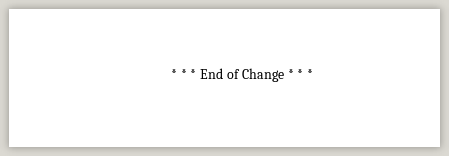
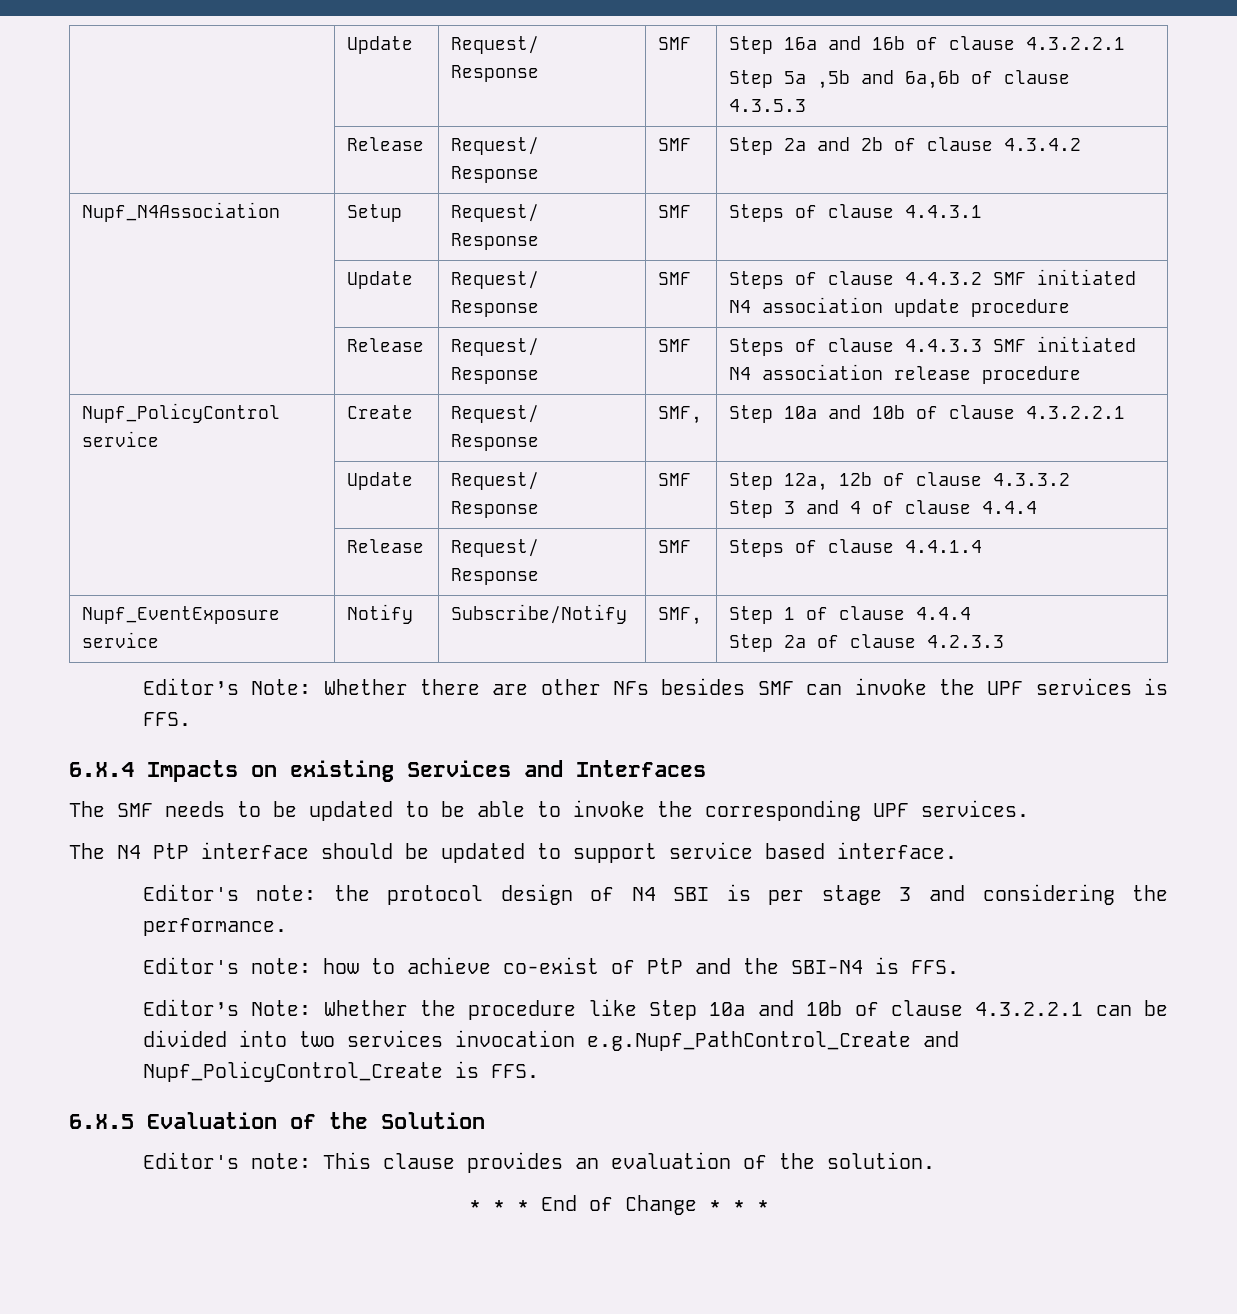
(170, 74) none -> [347,36,414,54] [451,36,540,54] [451,65,540,82] [658,37,692,50] [729,36,1126,54] [729,70,1071,89] [729,99,807,112] [347,137,425,151] [451,137,540,155] [451,166,540,183] [658,138,692,151] [729,137,1082,155] [82,202,281,222] [347,204,403,222] [451,204,540,222] [451,233,540,250] [658,205,692,218] [729,204,983,222] [347,271,414,289] [451,271,540,289] [451,300,540,317] [658,272,692,285] [729,269,1137,289] [729,297,1071,317] [347,338,425,352] [451,338,540,356] [451,367,540,384] [658,339,692,352] [729,336,1137,356] [729,364,1082,384] [82,403,281,423] [82,431,160,447] [347,405,414,419] [451,405,540,423] [451,434,540,451] [658,406,703,424] [729,405,1126,423] [347,472,414,490] [451,472,540,490] [451,501,540,518] [658,473,692,486] [729,472,1071,491] [729,500,1038,518] [347,539,425,553] [451,539,540,557] [451,568,540,585] [658,540,692,553] [729,539,983,557] [82,606,281,624] [82,632,160,648] [347,604,414,624] [451,604,628,624] [658,607,703,625] [729,606,972,624] [729,634,1005,652] [142,678,1168,695] [142,712,191,726] [69,760,706,782] [69,800,1029,821] [69,842,957,863] [142,884,1168,905] [142,918,287,936] [142,957,959,974] [142,999,1168,1020] [142,1030,959,1051] [142,1061,539,1082] [69,1112,485,1129] [142,1152,935,1173] | Update | Request/ Response | SMF | Step 16a and 16b of clause 4.3.2.2.1 // Step 5a ,5b and 6a,6b of clause 4.3.5.3 // | Release | Request/ Response | SMF | Step 2a and 2b of clause 4.3.4.2 // Nupf_N4Association | Setup | Request/ Response | SMF | Steps of clause 4.4.3.1 // | Update | Request/ Response | SMF | Steps of clause 4.4.3.2 SMF initiated N4 association update procedure // | Release | Request/ Response | SMF | Steps of clause 4.4.3.3 SMF initiated N4 association release procedure // Nupf_PolicyControl service | Create | Request/ Response | SMF, | Step 10a and 10b of clause 4.3.2.2.1 // | Update | Request/ Response | SMF | Step 12a, 12b of clause 4.3.3.2 // Step 3 and 4 of clause 4.4.4 // | Release | Request/ Response | SMF | Steps of clause 4.4.1.4 // Nupf_EventExposure service | Notify | Subscribe/Notify | SMF, | Step 1 of clause 4.4.4 // Step 2a of clause 4.2.3.3 // Editor’s Note: Whether there are other NFs besides SMF can invoke the UPF services is FFS. // 6.X.4 Impacts on existing Services and Interfaces // The SMF needs to be updated to be able to invoke the corresponding UPF services. // The N4 PtP interface should be updated to support service based interface. // Editor's note: the protocol design of N4 SBI is per stage 3 and considering the performance. // Editor's note: how to achieve co-exist of PtP and the SBI-N4 is FFS. // Editor’s Note: Whether the procedure like Step 10a and 10b of clause 4.3.2.2.1 can be divided into two services invocation e.g.Nupf_PathControl_Create and Nupf_PolicyControl_Create is FFS. // 6.X.5 Evaluation of the Solution // Editor's note: This clause provides an evaluation of the solution. //

